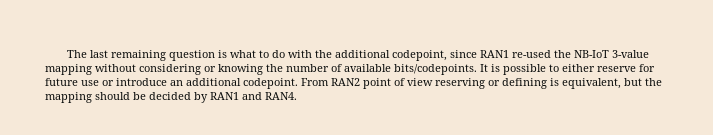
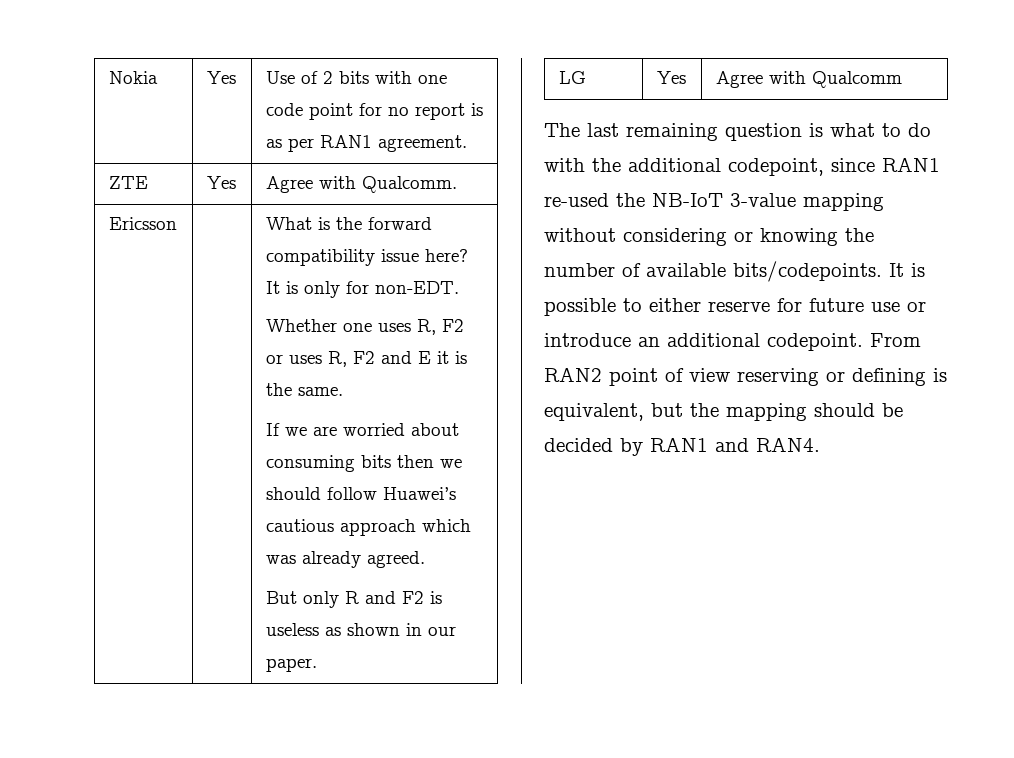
(66, 54) none -> [108,71,158,84] [206,71,236,84] [265,71,447,84] [265,103,483,120] [265,135,467,152] [108,176,148,189] [206,176,236,189] [265,176,457,193] [108,217,177,230] [265,217,432,230] [265,249,468,266] [265,281,459,298] [265,319,464,335] [265,351,467,367] [265,383,343,396] [265,423,459,436] [265,455,462,472] [265,487,456,500] [265,519,471,536] [265,551,425,568] [265,591,442,608] [265,623,456,636] [265,658,317,672] [558,71,586,84] [656,71,686,84] [715,71,902,88] Nokia | Yes | Use of 2 bits with one code point for no report is as per RAN1 agreement. // ZTE | Yes | Agree with Qualcomm. // Ericsson | | What is the forward compatibility issue here? It is only for non-EDT. // Whether one uses R, F2 or uses R, F2 and E it is the same. // If we are worried about consuming bits then we should follow Huawei’s cautious approach which was already agreed. // But only R and F2 is useless as shown in our paper. // LG | Yes | Agree with Qualcomm //

